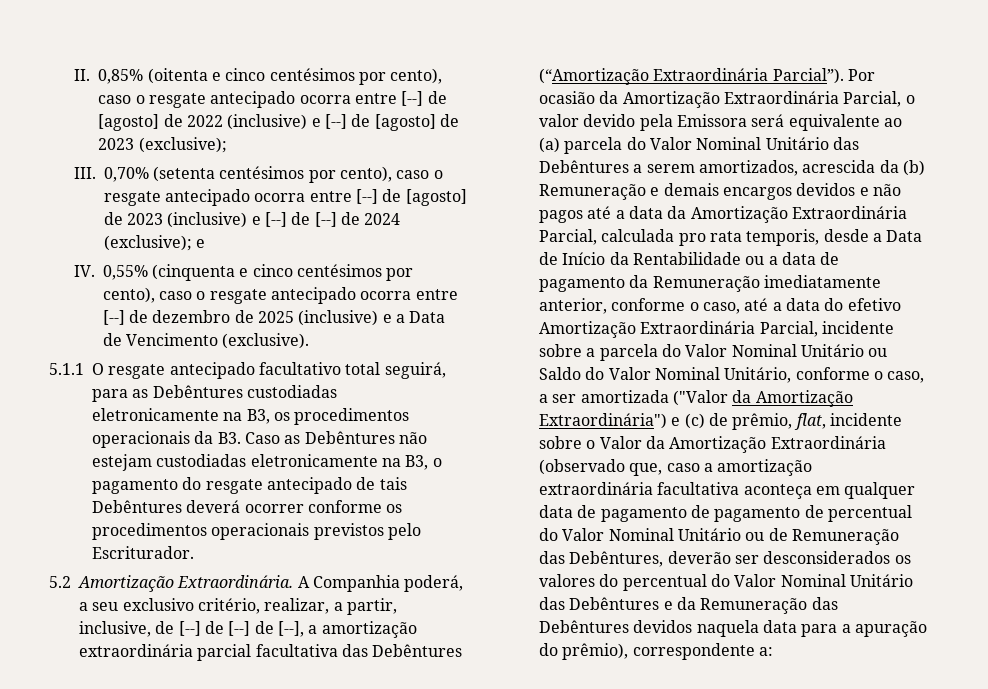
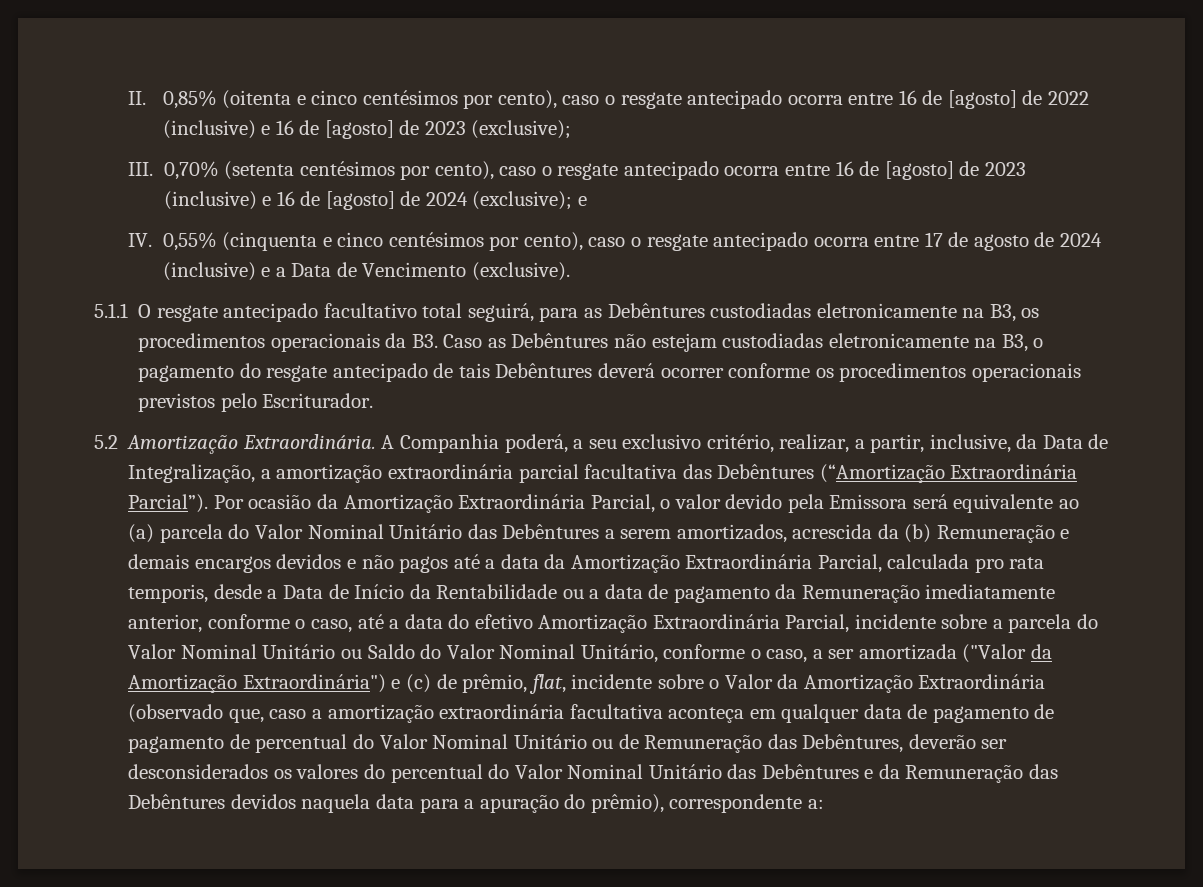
[401,91,424,106] [--] -> [898,90,917,105] 16
[324,114,347,129] [--] -> [275,120,294,135] 16
[355,189,378,204] [--] -> [835,161,854,176] 16
[264,212,337,227] [--] de [--] -> [276,191,395,210] 16 de [agosto]
[102,310,294,325] [--] de dezembro de 2025 -> [924,232,1102,251] 17 de agosto de 2024
[155,621,304,637] de [--] de [--] de [--], -> [1016,434,1109,449] [128,464,256,483] da Data de Integralização,

